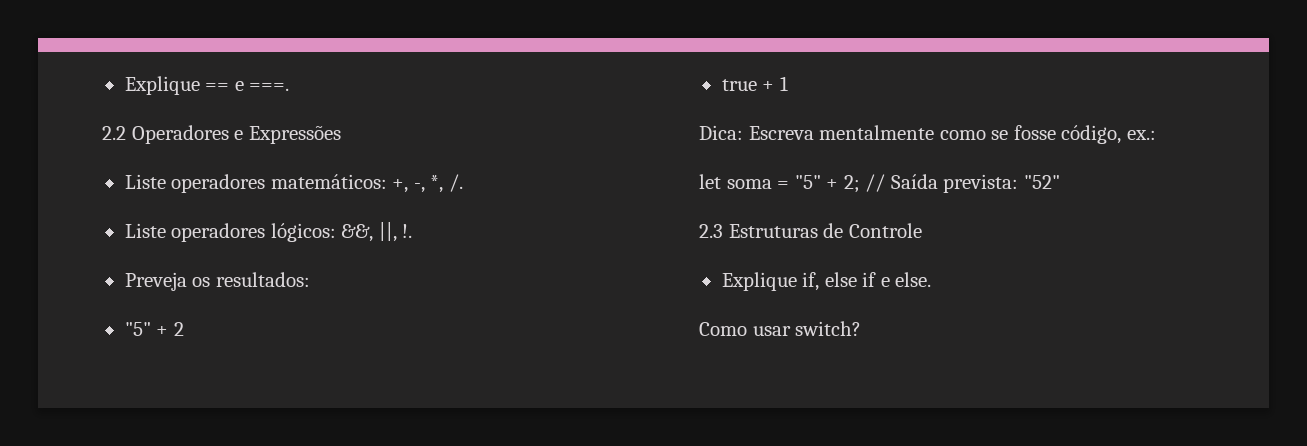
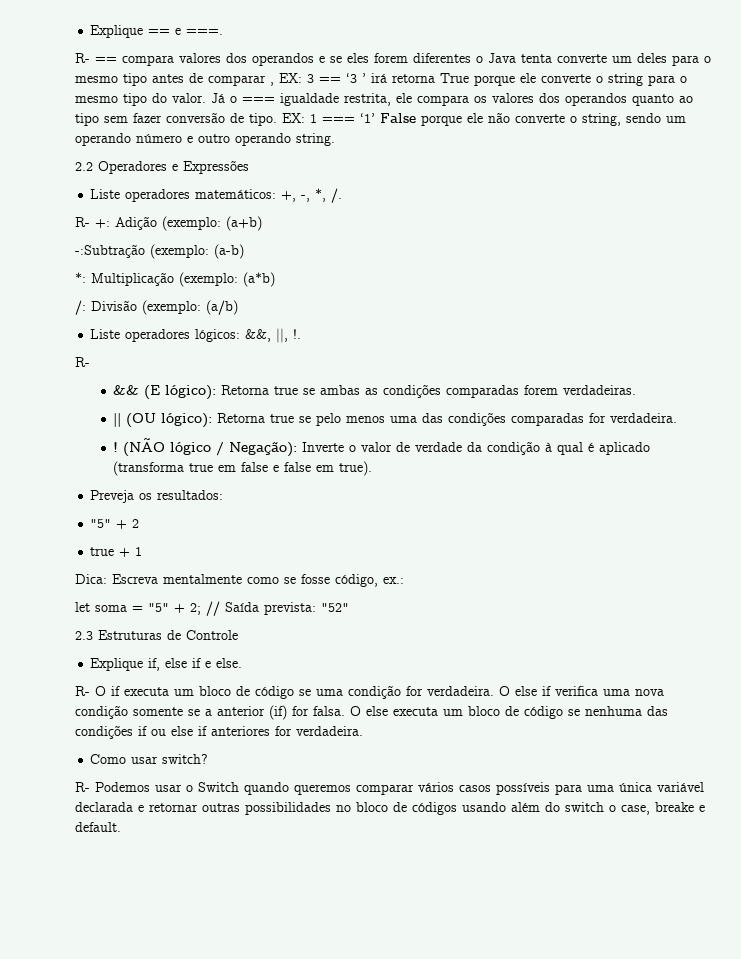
(290, 87) none -> [75,53,711,66] [75,73,687,86] [75,93,693,106] [75,112,686,126] [75,133,335,146] // R- == compara valores dos operandos e se eles forem diferentes o Java tenta converte um deles para o mesmo tipo antes de comparar , EX: 3 == ‘3 ’ irá retorna True porque ele converte o string para o mesmo tipo do valor. Já o === igualdade restrita, ele compara os valores dos operandos quanto ao tipo sem fazer conversão de tipo. EX: 1 === ‘1’ False porque ele não converte o string, sendo um operando número e outro operando string.
(463, 183) none -> [75,216,262,231] [75,244,244,259] [75,272,275,287] [75,300,238,315] // R- +: Adição (exemplo: (a+b) // -:Subtração (exemplo: (a-b) // *: Multiplicação (exemplo: (a*b) // /: Divisão (exemplo: (a/b)
(413, 231) none -> [75,357,90,367] [113,384,637,400] [113,412,678,428] [113,438,651,457] [113,461,373,476] // R- // && (E lógico): Retorna true se ambas as condições comparadas forem verdadeiras. // || (OU lógico): Retorna true se pelo menos uma das condições comparadas for verdadeira. // ! (NÃO lógico / Negação): Inverte o valor de verdade da condição à qual é aplicado (transforma true em false e false em true).
[699,321,862,336] Como usar switch? -> [75,685,664,699] [75,705,668,720] [75,725,363,739] [90,754,209,764] [75,782,704,795] [75,802,705,815] [75,822,121,832] R- O if executa um bloco de código se uma condição for verdadeira. O else if verifica uma nova condição somente se a anterior (if) for falsa. O else executa um bloco de código se nenhuma das condições if ou else if anteriores for verdadeira. // Como usar switch? // R- Podemos usar o Switch quando queremos comparar vários casos possíveis para uma única variável declarada e retornar outras possibilidades no bloco de códigos usando além do switch o case, breake e default.

